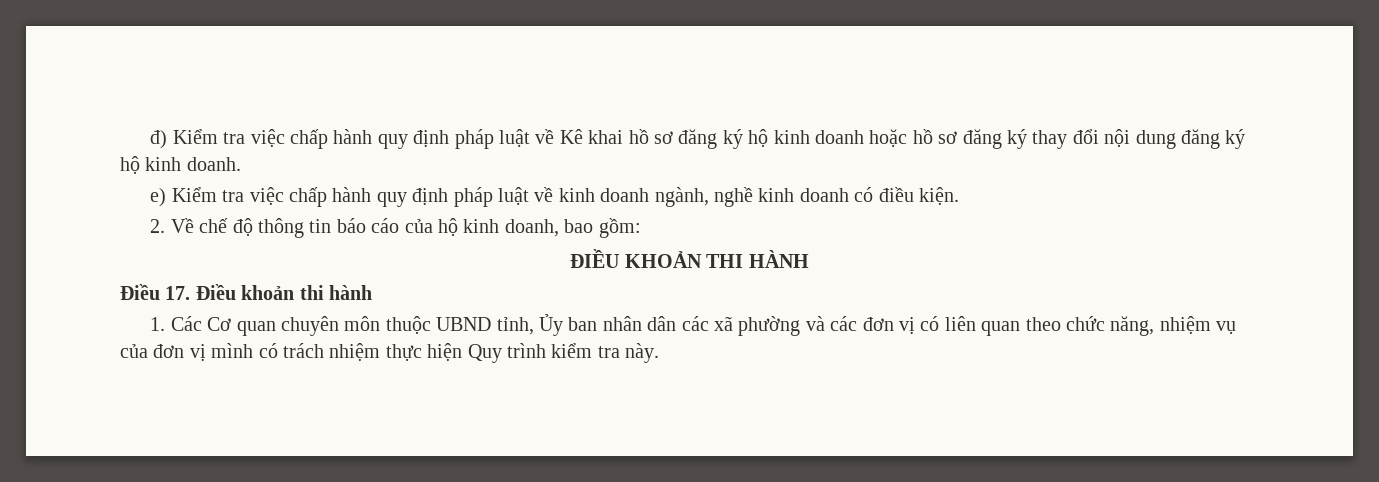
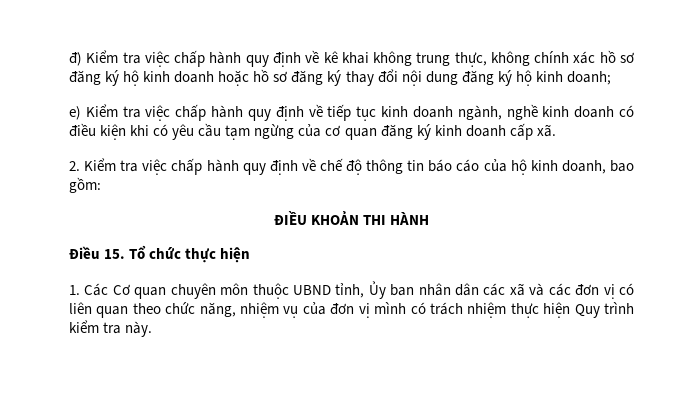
[454,129,624,149] pháp luật về Kê khai -> [305,50,596,67] về kê khai không trung thực, không chính xác
[186,157,241,171] doanh. -> [566,71,611,85] doanh;
[453,187,554,207] pháp luật về -> [308,104,377,121] về tiếp tục
[919,187,960,205] [150,218,194,233] kiện. // 2. Về -> [100,123,556,140] [69,158,316,175] kiện khi có yêu cầu tạm ngừng của cơ quan đăng ký kinh doanh cấp xã. // 2. Kiểm tra việc chấp hành quy định về
[165,284,372,300] 17. Điều khoản thi hành -> [104,245,251,263] 15. Tổ chức thực hiện
[738,316,801,336] phường -> (525, 289) none

